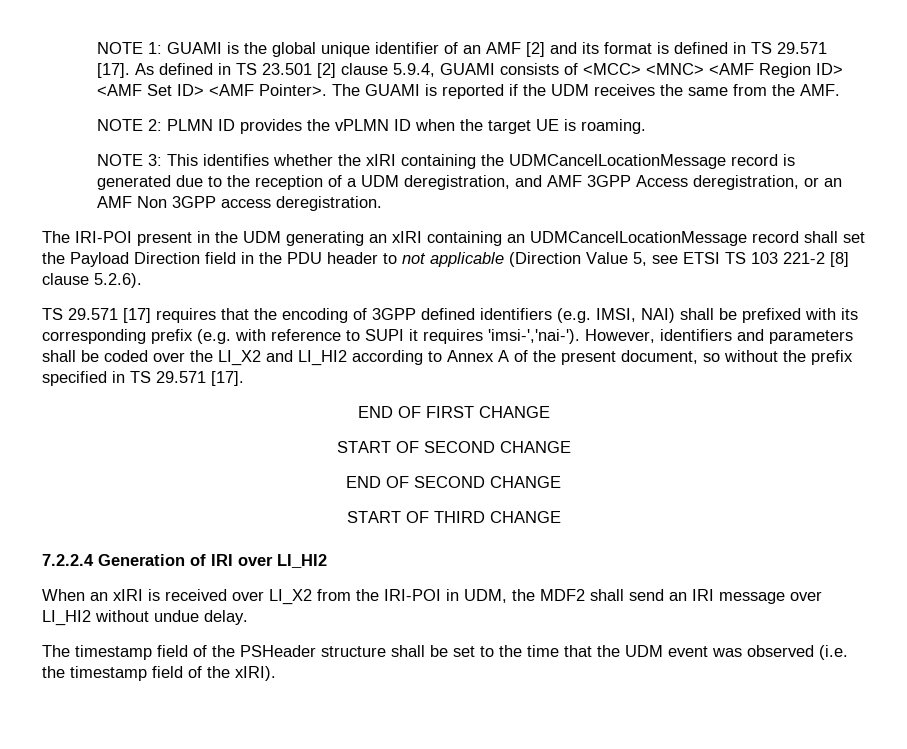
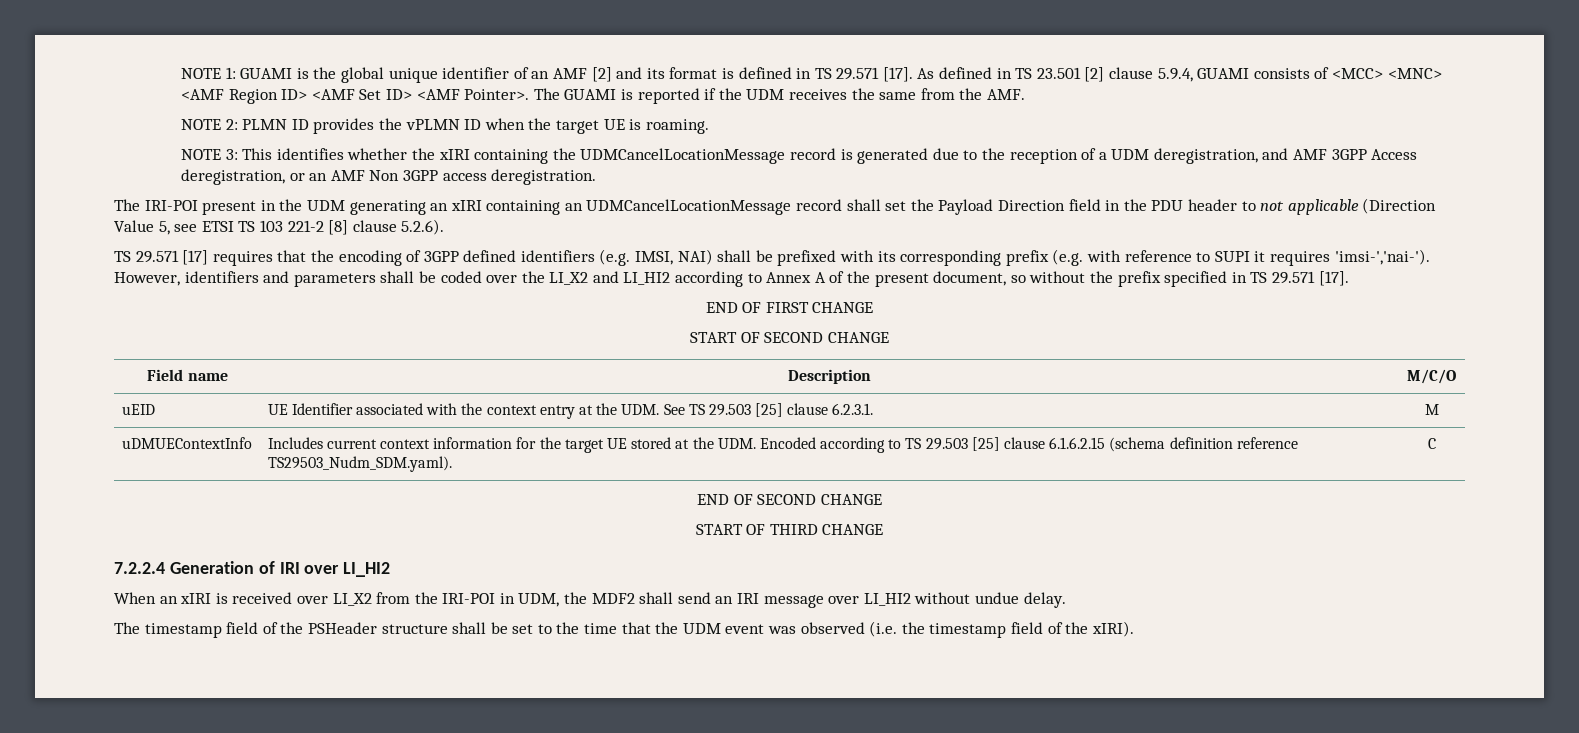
(571, 447) none -> [147,369,228,381] [788,369,871,384] [1407,369,1456,384] [121,404,155,415] [267,403,874,419] [1424,404,1439,415] [121,437,252,449] [267,437,1298,453] [267,456,452,472] [1427,438,1436,449] // Field name | Description | M/C/O // uEID | UE Identifier associated with the context entry at the UDM. See TS 29.503 [25] clause 6.2.3.1. | M // uDMUEContextInfo | Includes current context information for the target UE stored at the UDM. Encoded according to TS 29.503 [25] clause 6.1.6.2.15 (schema definition reference TS29503_Nudm_SDM.yaml). | C

